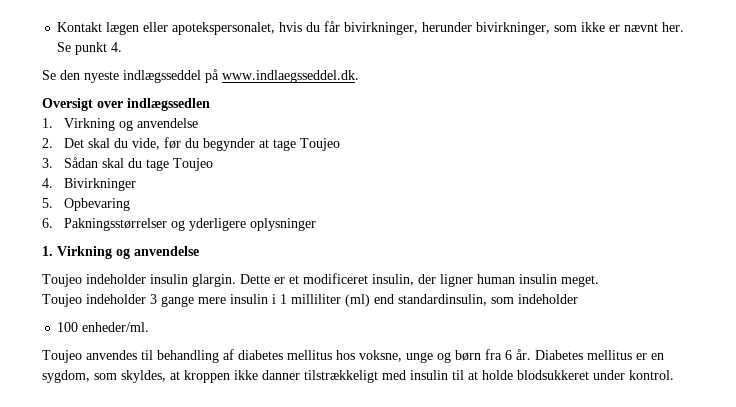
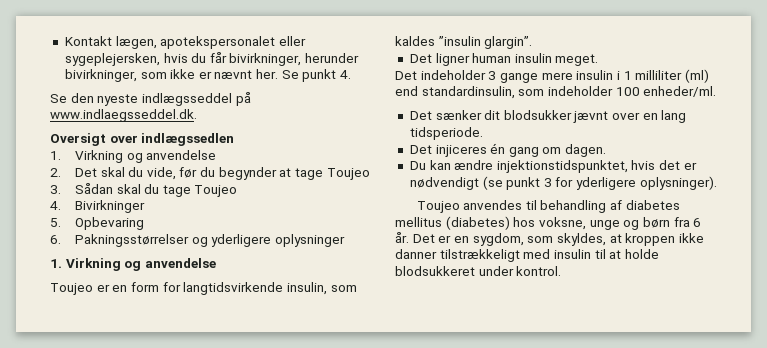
[106,22,276,35] lægen eller apotekspersonalet, -> [115,36,306,49] [64,53,160,66] lægen, apotekspersonalet eller sygeplejersken,
[86,273,436,287] indeholder insulin glargin. Dette er et modificeret insulin, der -> [96,282,357,295] [395,36,533,49] [409,54,432,63] er en form for langtidsvirkende insulin, som kaldes ”insulin glargin”. // Det
[42,294,82,307] Toujeo -> [395,71,417,80] Det
(578, 299) // -> (613, 91) none
(150, 327) none -> [409,110,687,123] [409,127,483,140] [409,143,607,157] [409,160,697,173] [409,176,717,190] // Det sænker dit blodsukker jævnt over en lang tidsperiode. // Det injiceres én gang om dagen. // Du kan ændre injektionstidspunktet, hvis det er nødvendigt (se punkt 3 for yderligere oplysninger).
(332, 355) none -> [445,216,510,230] (diabetes)
[535,350,632,360] Diabetes mellitus -> [412,234,435,243] Det

